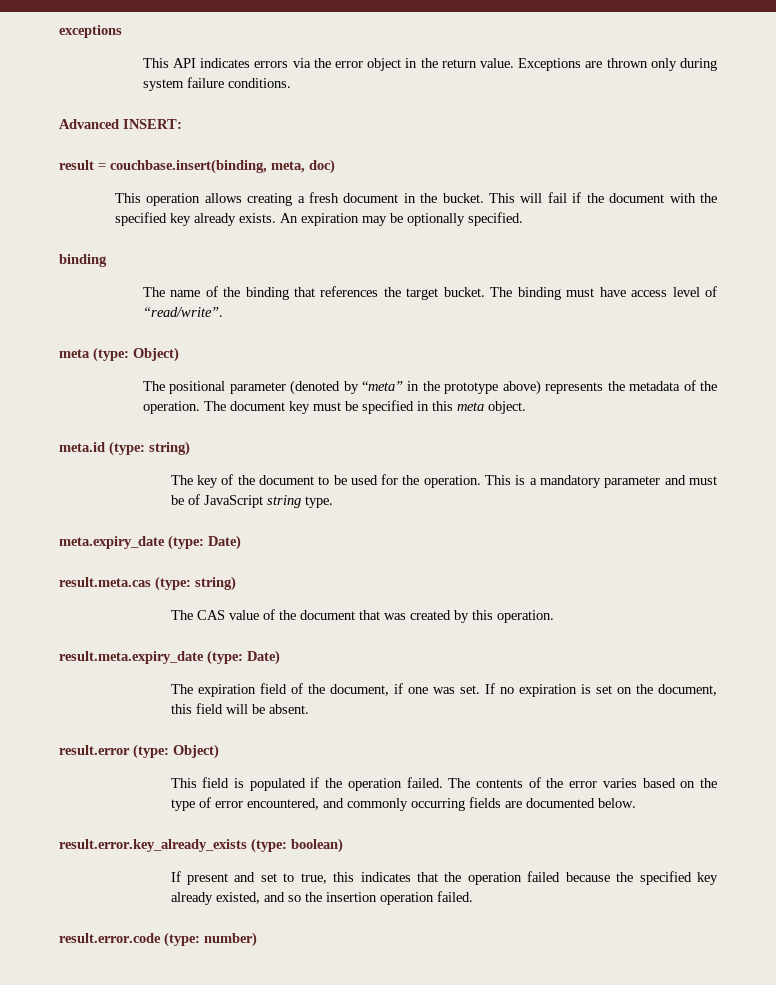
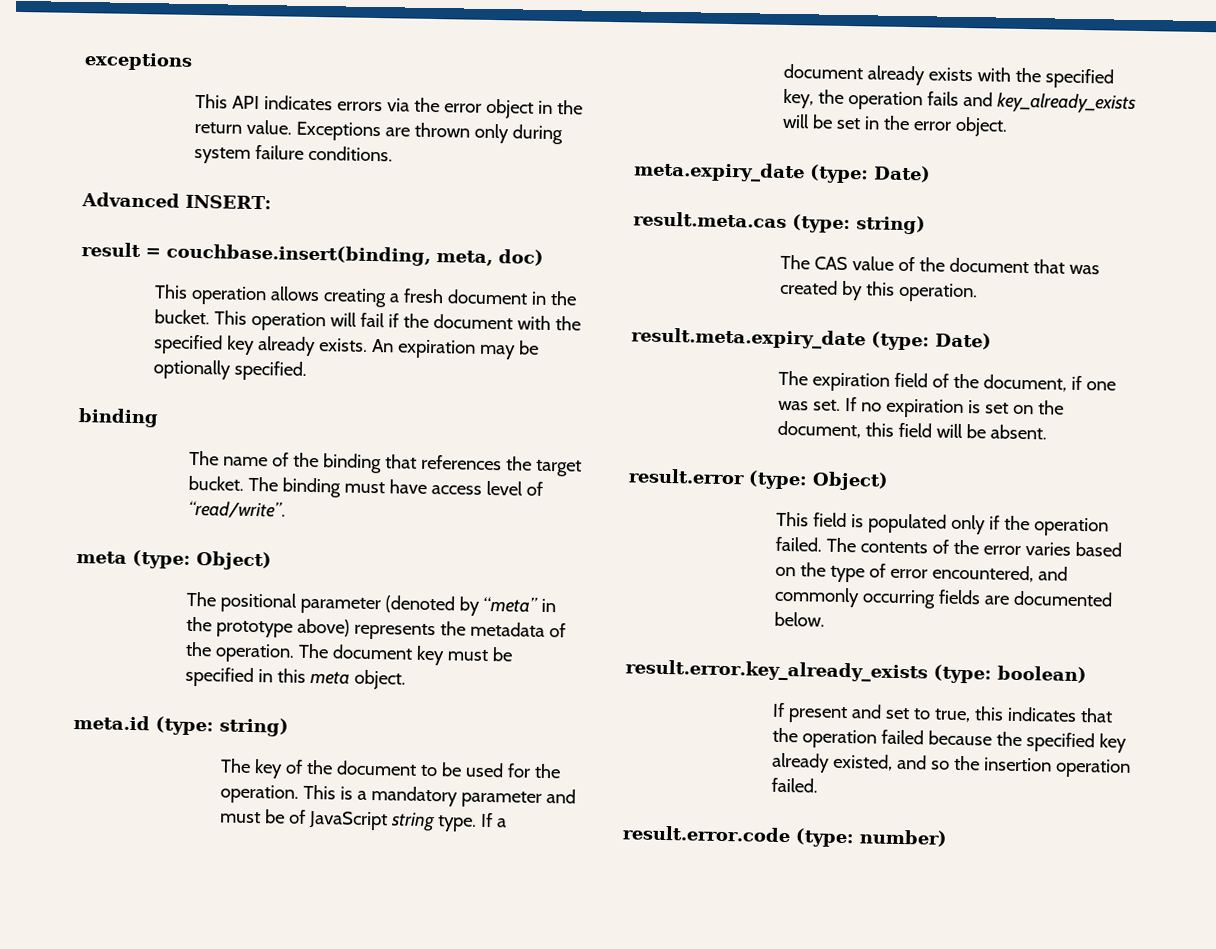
(516, 198) none -> [250,311,326,332] operation
(333, 502) none -> [480,812,507,828] [782,63,1114,89] [782,88,1136,114] [781,113,1008,137] If a document already exists with the specified key, the operation fails and key_already_exists will be set in the error object.
(306, 784) none -> [950,514,986,535] only

